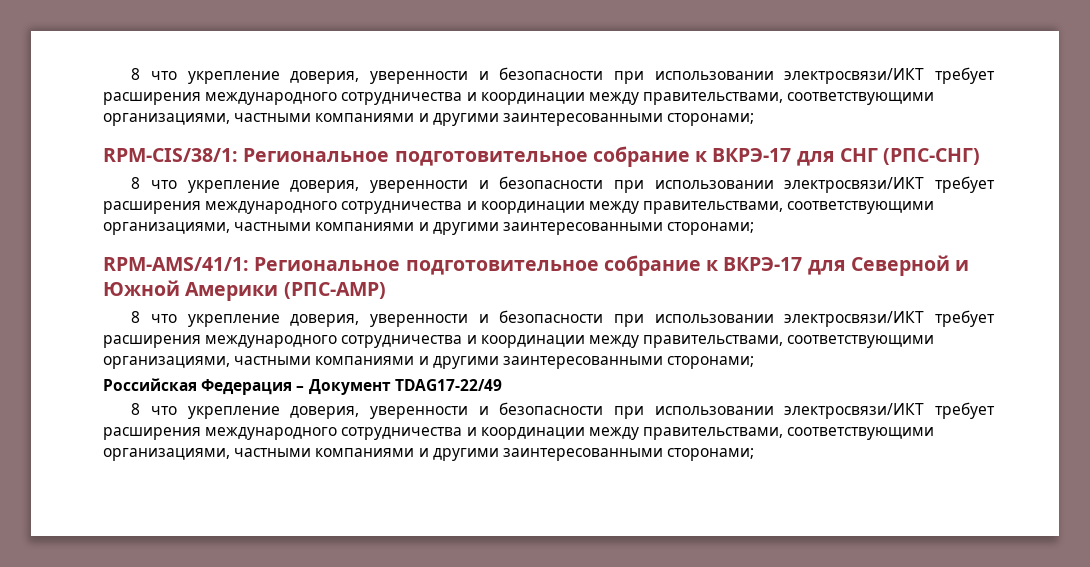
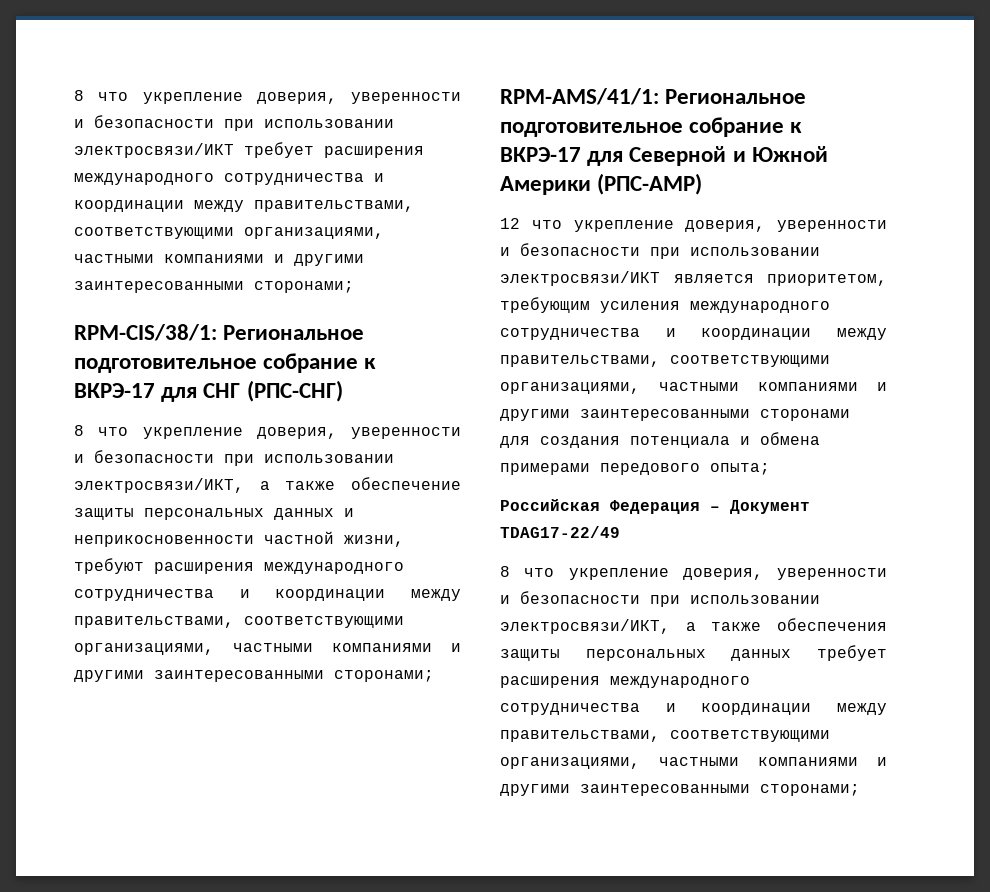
[784,176,995,193] электросвязи/ИКТ требует -> [74,477,461,493] [74,508,354,520] [74,531,404,547] [74,558,144,574] электросвязи/ИКТ, а также обеспечение защиты персональных данных и неприкосновенности частной жизни, требуют
[131,310,925,327] // 8 что укрепление доверия, уверенности и безопасности при использовании электросвязи/ИКТ -> [500,218,887,232] [500,243,820,259] [500,271,887,286] [500,297,830,313] [500,328,887,340] [500,355,830,367] [500,382,887,394] [500,409,850,421] [500,432,820,448] [500,463,770,475] [500,499,810,514] [500,526,620,538] [500,566,887,580] [500,591,820,607] [500,618,887,634] [500,649,792,661] // 12 что укрепление доверия, уверенности и безопасности при использовании электросвязи/ИКТ является приоритетом, требующим усиления международного сотрудничества и координации между правительствами, соответствующими организациями, частными компаниями и другими заинтересованными сторонами для создания потенциала и обмена примерами передового опыта; // Российская Федерация – Документ TDAG17-22/49 // 8 что укрепление доверия, уверенности и безопасности при использовании электросвязи/ИКТ, а также обеспечения защиты персональных данных
[103,378,502,395] [131,402,995,419] [103,427,935,440] [103,448,755,461] // Российская Федерация – Документ TDAG17-22/49 // 8 что укрепление доверия, уверенности и безопасности при использовании электросвязи/ИКТ требует расширения международного сотрудничества и координации между правительствами, соответствующими организациями, частными компаниями и другими заинтересованными сторонами; -> (860, 790) none

